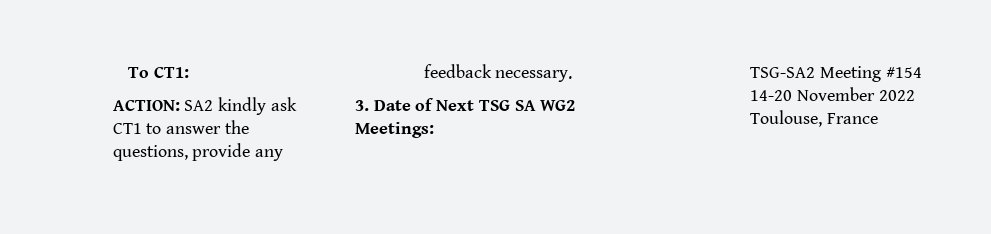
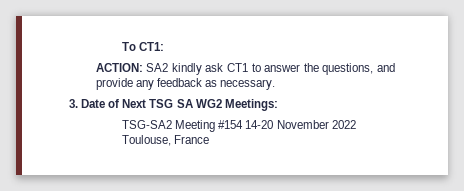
(188, 153) none -> [376,63,395,72] and
(492, 71) none -> [204,80,217,87] as

